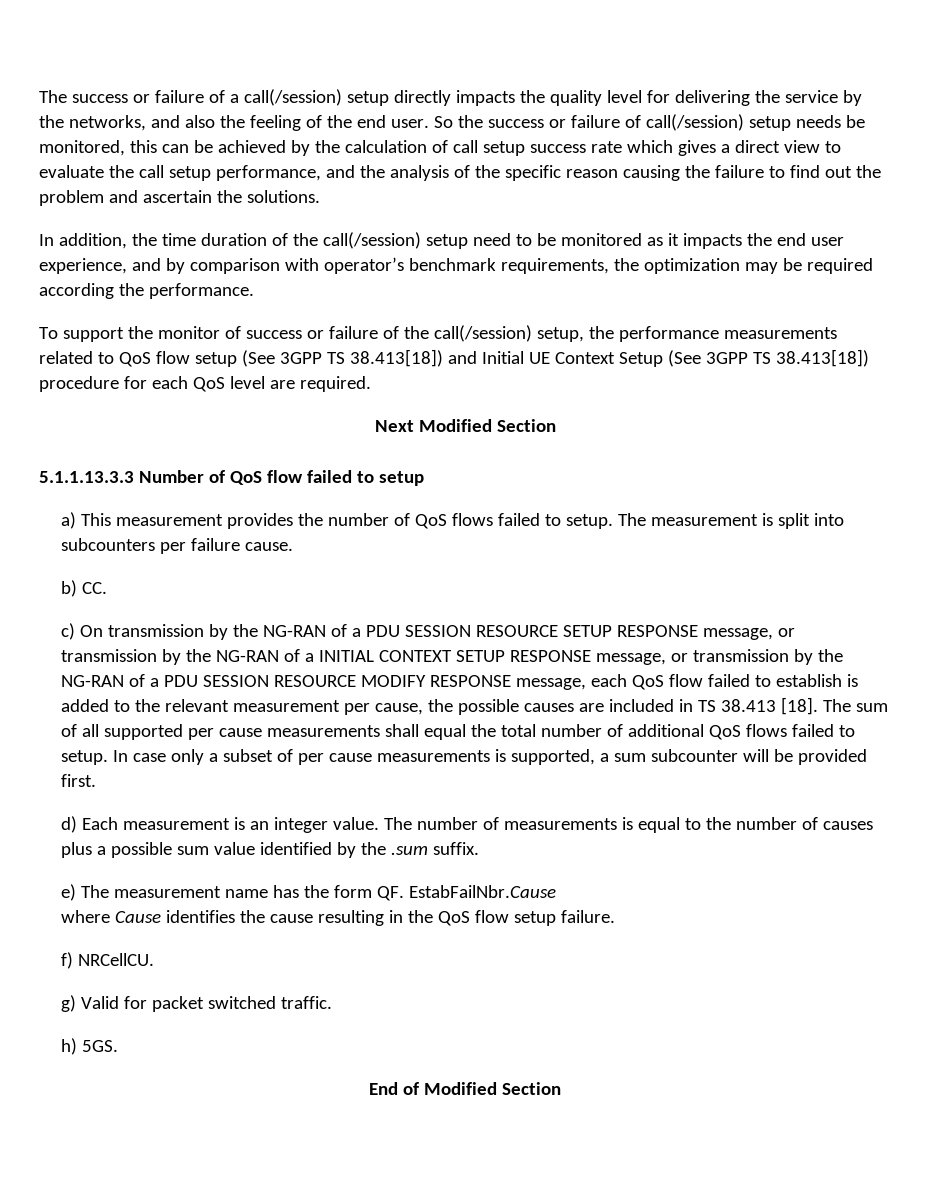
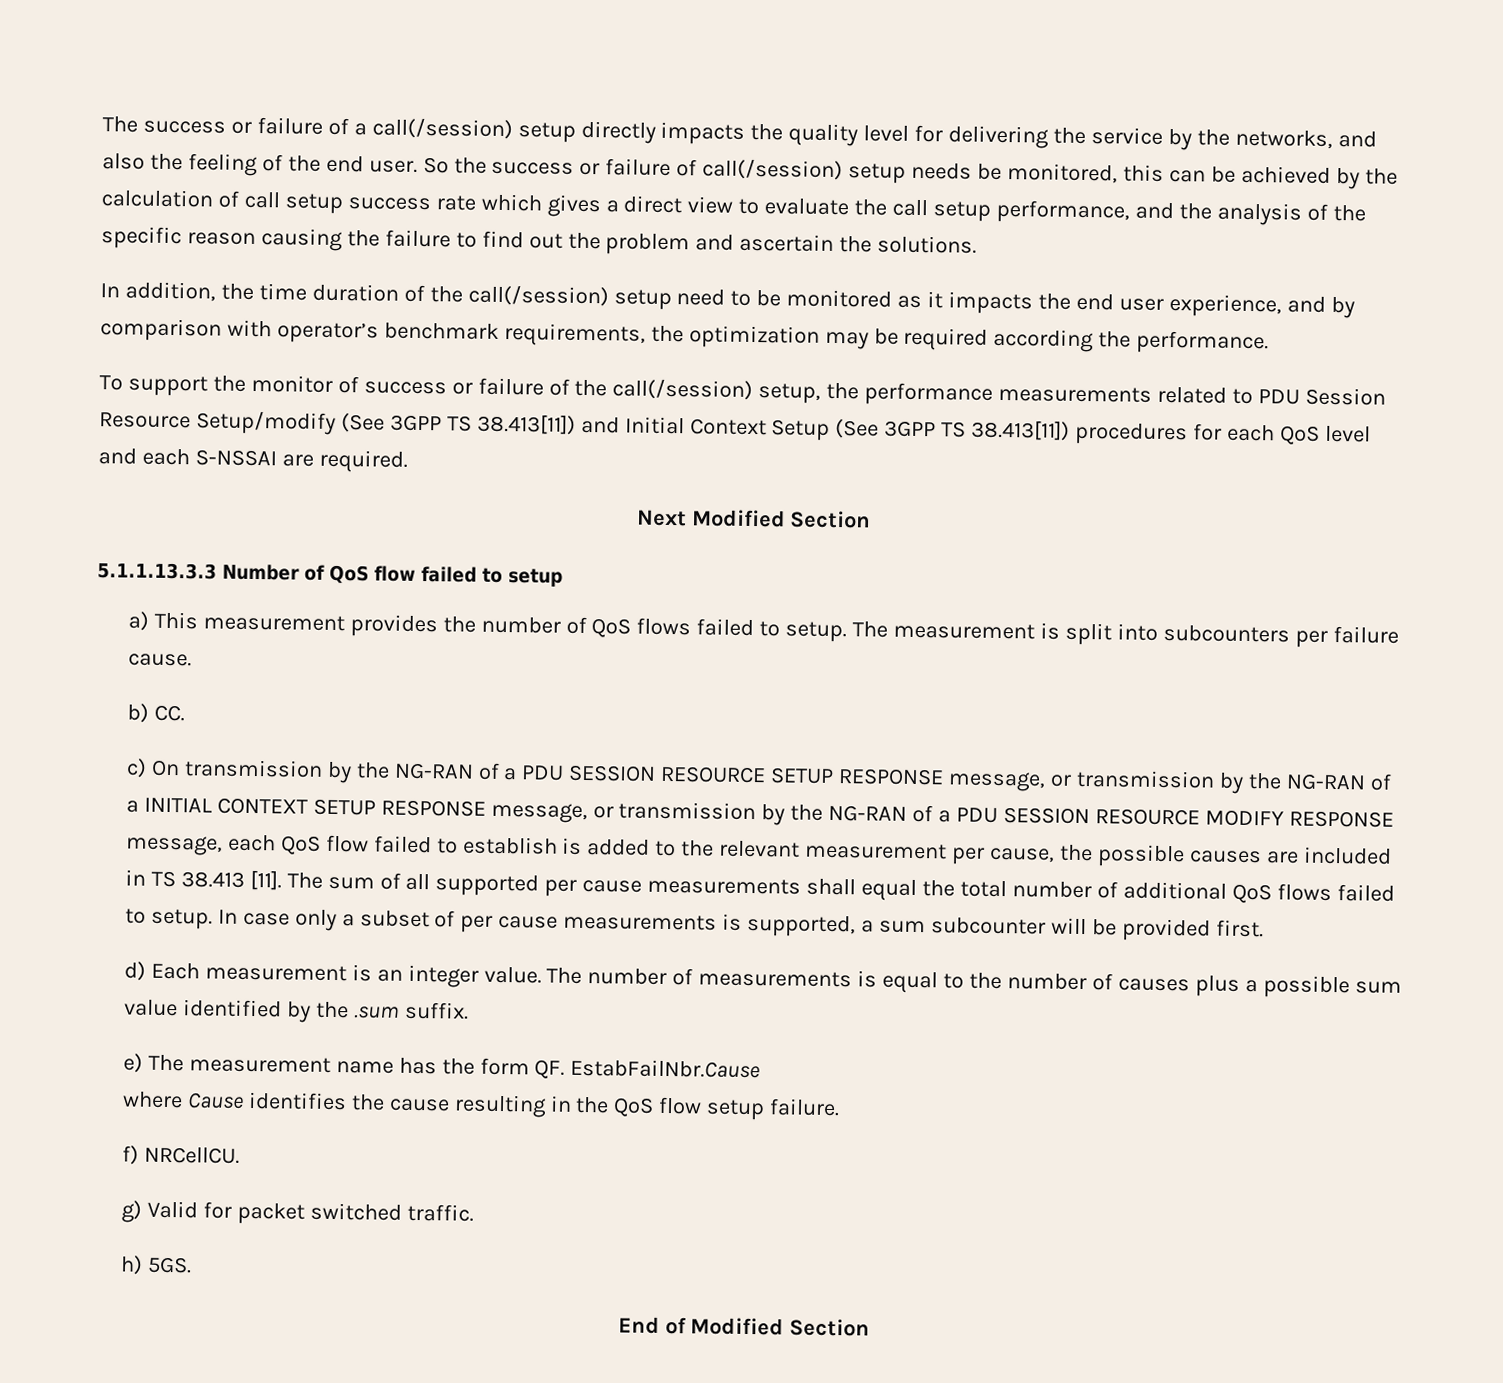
[118,349,443,367] QoS flow setup (See 3GPP TS 38.413[18]) -> [1257,387,1386,406] [99,410,576,435] PDU Session Resource Setup/modify (See 3GPP TS 38.413[11])
[528,352,550,364] UE -> (685, 425) none
[775,349,869,367] [39,376,119,392] 38.413[18]) procedure -> [971,419,1189,446] 38.413[11]) procedures
(265, 382) none -> [98,448,277,467] and each S-NSSAI
[780,697,818,715] [18]. -> [249,869,282,891] [11].

